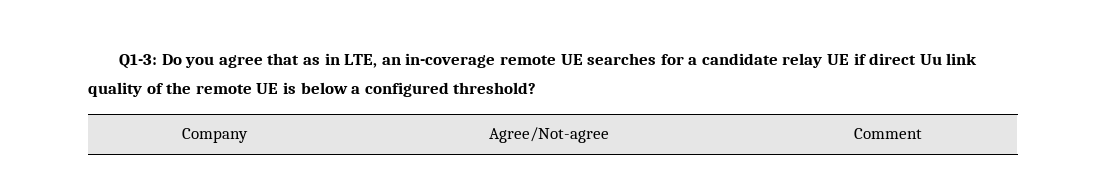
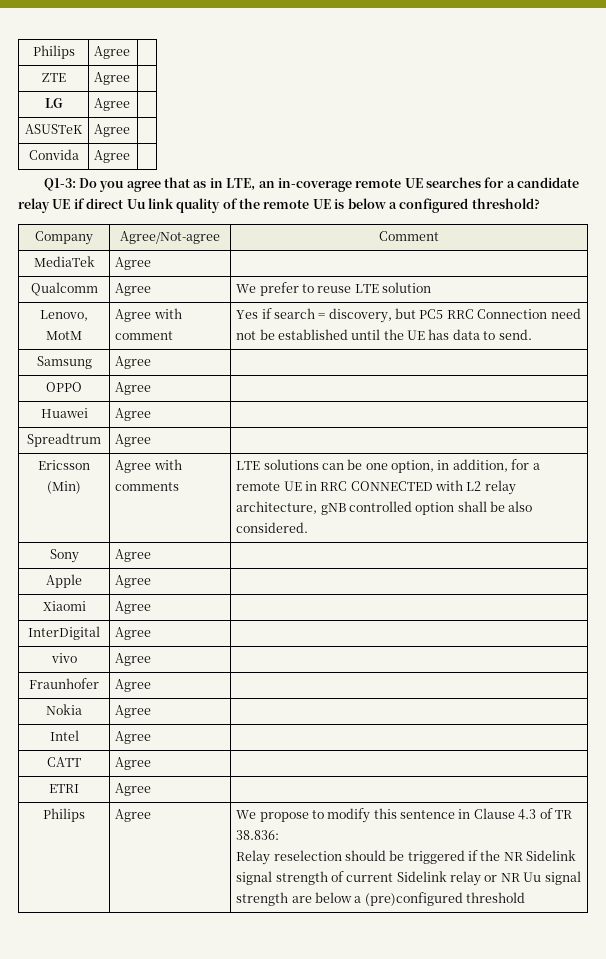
(119, 61) none -> [32,45,75,59] [94,46,131,59] [41,73,66,82] [94,72,131,85] [45,98,63,108] [94,98,131,111] [25,124,83,134] [94,124,131,137] [28,149,79,160] [94,150,131,163] Philips | Agree | // ZTE | Agree | // LG | Agree | // ASUSTeK | Agree | // Convida | Agree | //
(922, 133) none -> [33,256,95,267] [115,257,152,270] [30,282,98,296] [115,283,152,296] [236,282,432,296] [40,310,88,321] [46,331,82,340] [115,308,182,322] [115,331,174,340] [236,308,581,323] [236,329,532,340] [36,356,92,369] [115,356,152,369] [46,382,82,392] [115,382,152,395] [40,408,88,418] [115,408,152,421] [27,433,101,447] [115,434,152,447] [38,460,90,470] [47,481,81,494] [115,459,182,473] [115,482,180,491] [236,459,540,473] [236,480,516,495] [236,501,533,515] [236,522,309,533] [49,549,79,563] [115,549,152,562] [46,574,82,588] [115,575,152,588] [42,601,86,611] [115,601,152,614] [28,626,100,640] [115,627,152,640] [50,653,77,663] [115,653,152,666] [29,678,99,689] [115,679,152,692] [46,704,82,715] [115,705,152,718] [49,730,79,741] [115,731,152,744] [47,757,81,767] [115,757,152,770] [49,784,79,793] [115,783,152,796] [43,808,85,822] [115,809,152,822] [236,808,572,823] [236,830,280,840] [236,850,577,865] [236,871,581,886] [236,892,526,906] // MediaTek | Agree | // Qualcomm | Agree | We prefer to reuse LTE solution // Lenovo, MotM | Agree with comment | Yes if search = discovery, but PC5 RRC Connection need not be established until the UE has data to send. // Samsung | Agree | // OPPO | Agree | // Huawei | Agree | // Spreadtrum | Agree | // Ericsson (Min) | Agree with comments | LTE solutions can be one option, in addition, for a remote UE in RRC CONNECTED with L2 relay architecture, gNB controlled option shall be also considered. // Sony | Agree | // Apple | Agree | // Xiaomi | Agree | // InterDigital | Agree | // vivo | Agree | // Fraunhofer | Agree | // Nokia | Agree | // Intel | Agree | // CATT | Agree | // ETRI | Agree | // Philips | Agree | We propose to modify this sentence in Clause 4.3 of TR 38.836: // Relay reselection should be triggered if the NR Sidelink signal strength of current Sidelink relay or NR Uu signal strength are below a (pre)configured threshold

